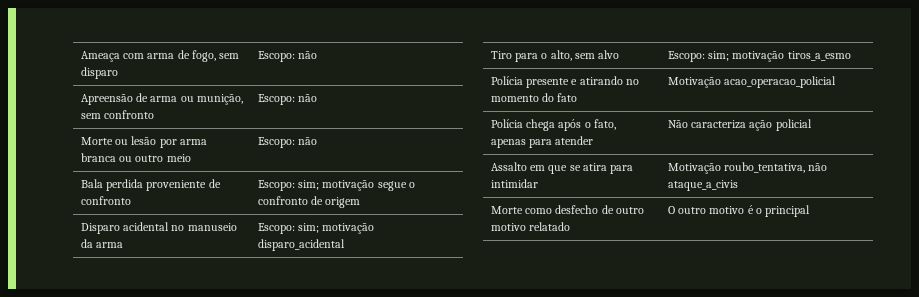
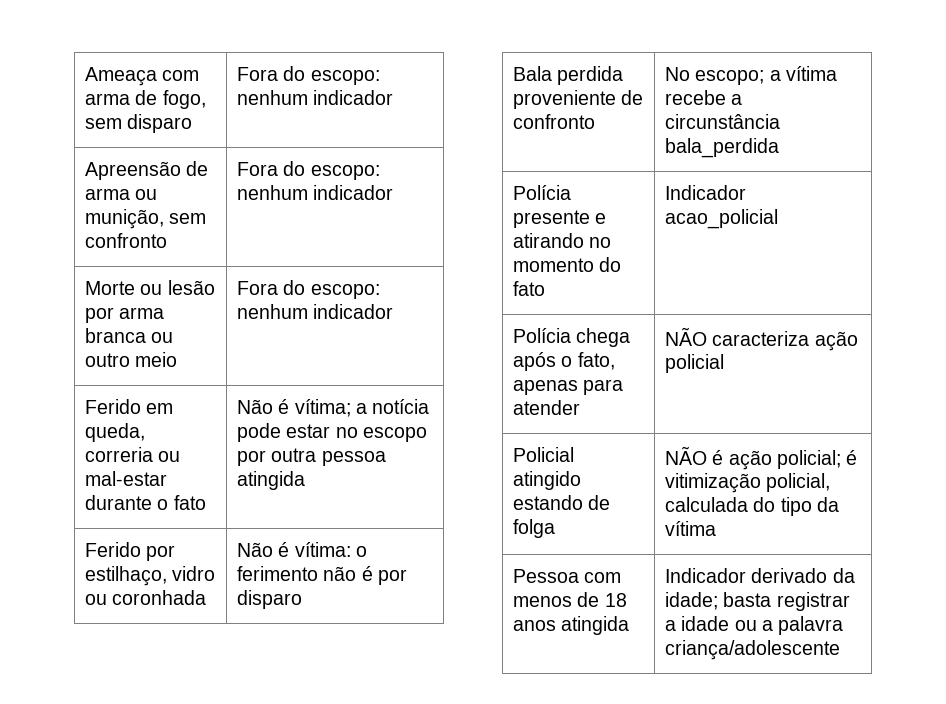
[257,51,318,62] Escopo: não -> [237,66,380,85] [237,90,394,105] Fora do escopo: nenhum indicador
[257,94,318,105] Escopo: não -> [237,161,380,180] [237,185,394,200] Fora do escopo: nenhum indicador
[257,137,318,148] Escopo: não -> [237,280,380,299] [237,304,394,319] [85,399,174,414] [85,423,146,442] [85,447,181,462] [85,471,168,486] [85,495,206,510] [237,399,430,417] [237,423,427,442] [237,448,386,466] [237,471,306,490] [85,542,176,561] [85,566,216,586] [85,590,207,605] [237,542,367,557] [237,566,407,585] [237,590,303,609] Fora do escopo: nenhum indicador // Ferido em queda, correria ou mal-estar durante o fato | Não é vítima; a notícia pode estar no escopo por outra pessoa atingida // Ferido por estilhaço, vidro ou coronhada | Não é vítima: o ferimento não é por disparo
[257,180,415,191] [257,196,361,208] [80,222,237,234] [80,239,124,248] [257,223,375,234] [257,239,345,251] [490,50,620,62] [667,51,851,62] Escopo: sim; motivação segue o confronto de origem // Disparo acidental no manuseio da arma | Escopo: sim; motivação disparo_acidental // Tiro para o alto, sem alvo | Escopo: sim; motivação tiros_a_esmo -> [665,66,837,85] [665,90,743,105] [665,114,781,129] [665,138,780,158] No escopo; a vítima recebe a circunstância bala_perdida
[667,76,837,88] Motivação acao_operacao_policial -> [665,185,747,200] [665,209,779,229] Indicador acao_policial
[667,120,688,128] Não -> [665,327,708,346] NÃO
[490,162,634,174] [490,179,538,188] [667,162,828,174] [667,180,738,191] [490,205,644,214] [490,222,571,231] [667,205,811,217] Assalto em que se atira para intimidar | Motivação roubo_tentativa, não ataque_a_civis // Morte como desfecho de outro motivo relatado | O outro motivo é o principal -> [513,447,575,462] [513,471,582,490] [513,495,611,510] [513,519,556,538] [665,446,858,470] [665,473,831,493] [665,497,839,516] [665,521,717,536] [513,569,622,583] [513,592,627,607] [513,616,630,635] [665,568,855,583] [665,592,850,611] [665,616,844,635] [665,640,841,660] Policial atingido estando de folga | NÃO é ação policial; é vitimização policial, calculada do tipo da vítima // Pessoa com menos de 18 anos atingida | Indicador derivado da idade; basta registrar a idade ou a palavra criança/adolescente

